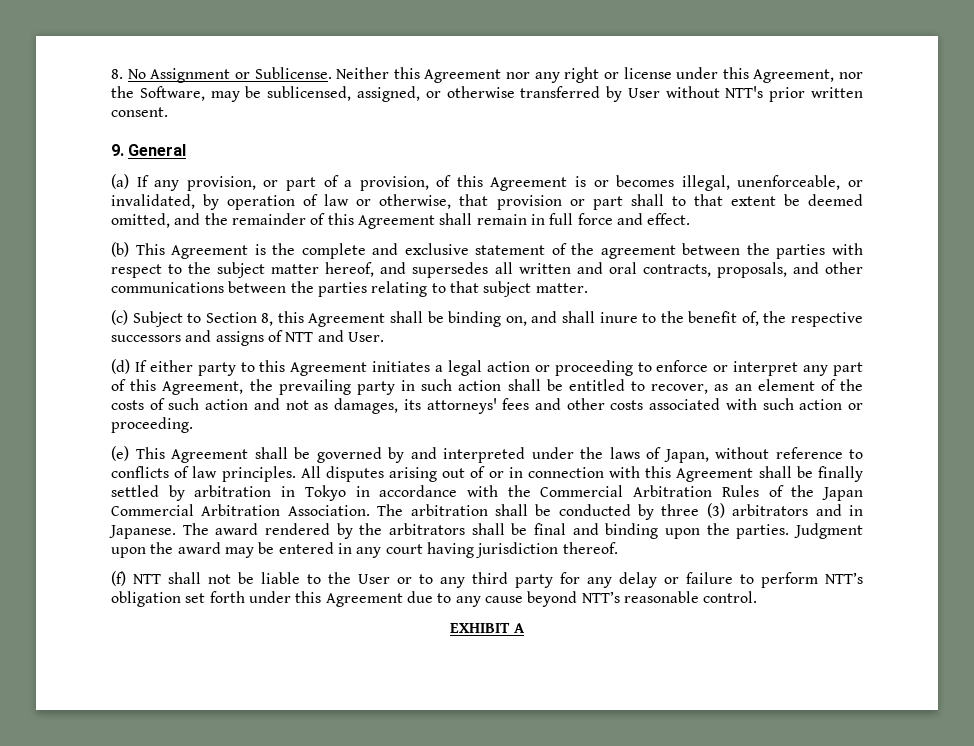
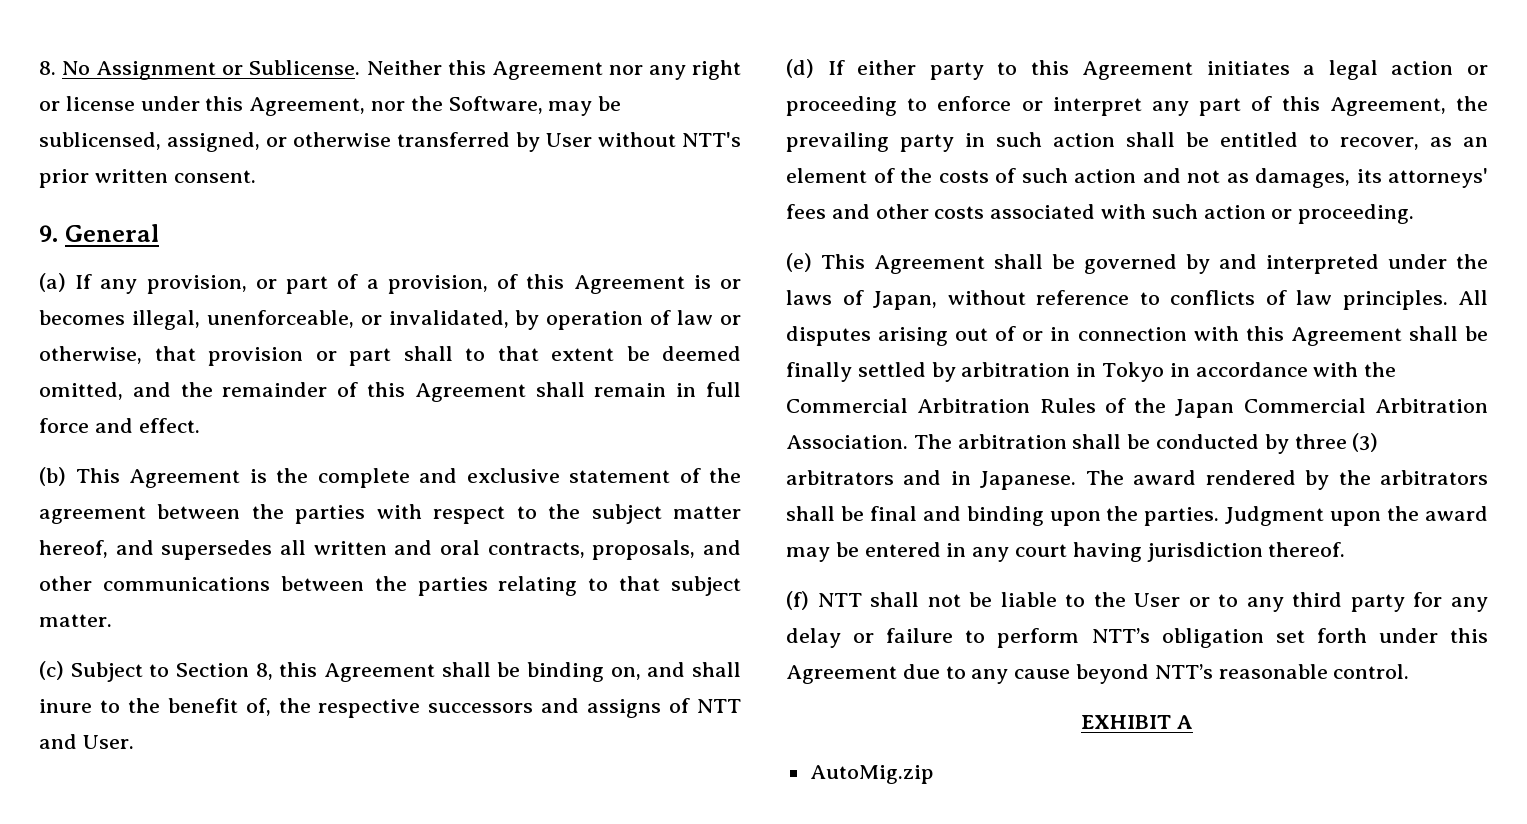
(525, 628) none -> [809,765,934,784] // AutoMig.zip

